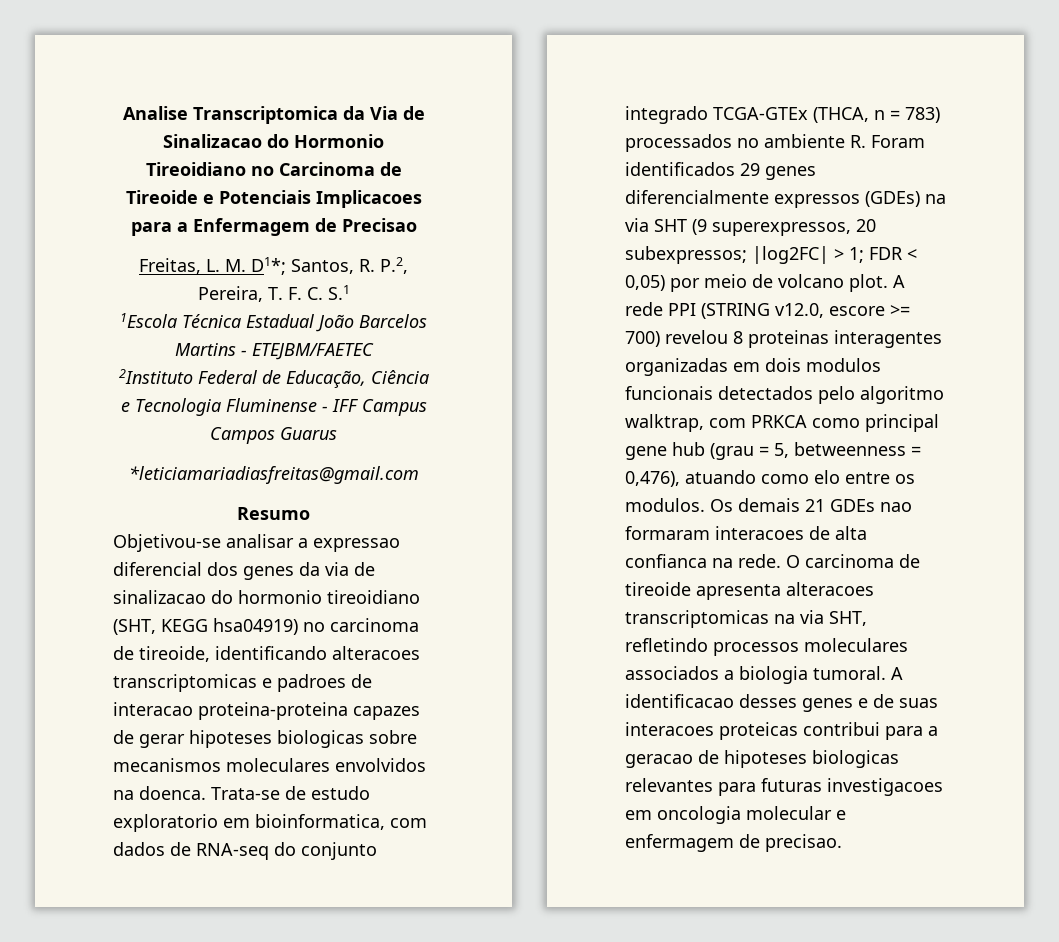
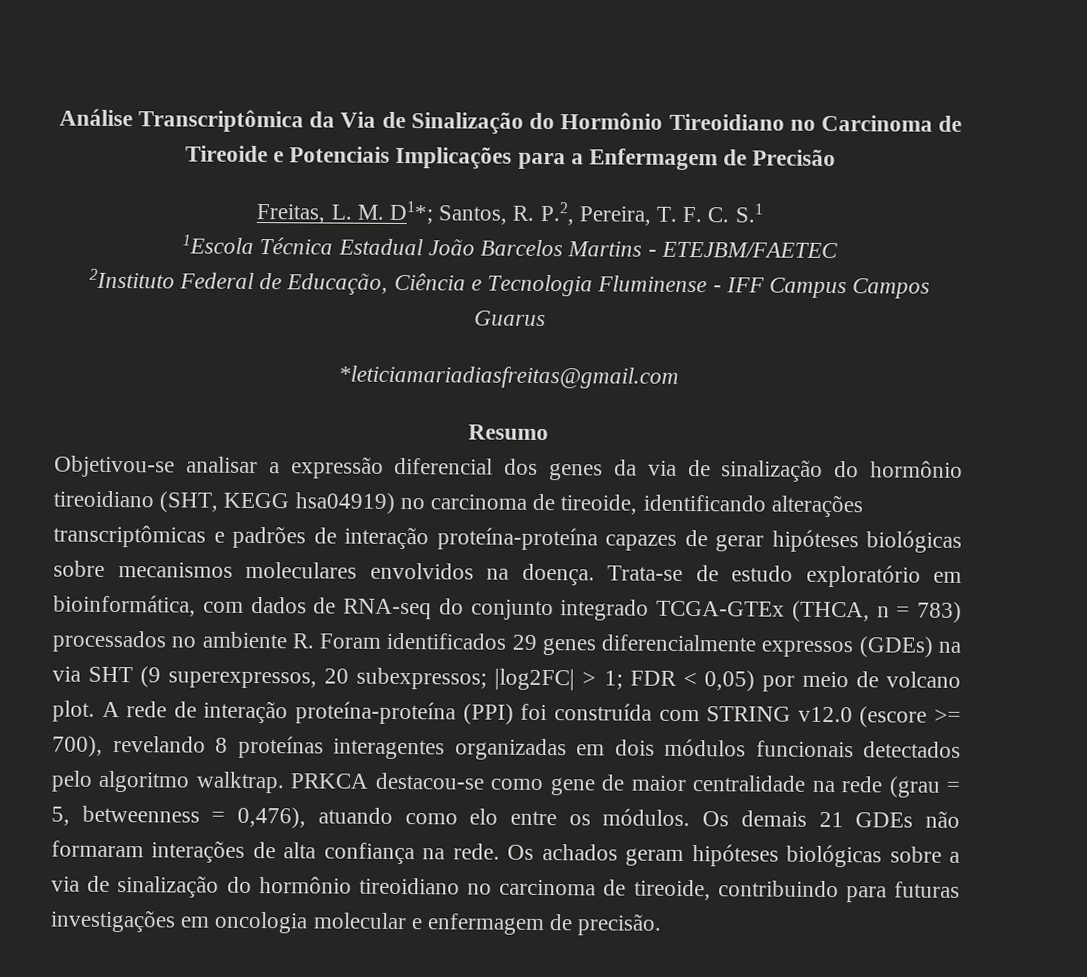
[122,106,338,124] Analise Transcriptomica -> [58,108,305,133] Análise Transcriptômica
[163,134,384,148] Sinalizacao do Hormonio -> [410,112,664,135] Sinalização do Hormônio
[315,190,422,208] Implicacoes -> [395,146,513,170] Implicações
[341,218,417,232] Precisao -> [752,149,837,167] Precisão
[313,538,400,552] expressao -> [290,456,384,479] expressão
[113,590,322,604] sinalizacao do hormonio -> [721,459,964,482] sinalização do hormônio
[332,646,420,660] [113,674,372,692] [113,702,348,720] alteracoes transcriptomicas e padroes de interacao proteina-proteina -> [770,494,863,518] [53,524,598,551] alterações transcriptômicas e padrões de interação proteína-proteína
[189,730,364,748] hipoteses biologicas -> [771,529,962,553] hipóteses biológicas
[139,786,206,800] doenca. -> [521,563,595,586] doença.
[113,814,385,832] exploratorio em bioinformatica, -> [805,564,962,588] [53,594,196,617] exploratório em bioinformática,
[668,303,910,319] [625,330,829,348] PPI (STRING v12.0, escore >= 700) revelou 8 proteinas -> [173,700,962,728] [52,735,324,759] de interação proteína-proteína (PPI) foi construída com STRING v12.0 (escore >= 700), revelando 8 proteínas
[806,358,881,372] modulos -> [664,738,746,757] módulos
[625,414,939,432] [625,442,705,460] walktrap, com PRKCA como principal gene hub -> [195,771,883,796] walktrap. PRKCA destacou-se como gene de maior centralidade na rede
[625,498,705,512] modulos. -> [602,808,691,827] módulos.
[880,502,912,512] [625,526,804,540] nao formaram interacoes -> [924,810,960,828] [51,840,246,863] não formaram interações
[625,554,707,568] confianca -> [323,842,415,865] confiança
[786,554,920,568] [625,582,874,600] [625,610,867,628] [625,638,908,656] [625,666,903,684] [625,694,938,712] [625,722,938,740] [625,750,899,768] [625,778,713,792] O carcinoma de tireoide apresenta alteracoes transcriptomicas na via SHT, refletindo processos moleculares associados a biologia tumoral. A identificacao desses genes e de suas interacoes proteicas contribui para a geracao de hipoteses biologicas relevantes -> [507,843,960,868] [51,875,839,901] Os achados geram hipóteses biológicas sobre a via de sinalização do hormônio tireoidiano no carcinoma de tireoide, contribuindo
[827,778,943,796] investigacoes -> [50,909,176,933] investigações
[765,834,842,852] precisao. -> [577,913,663,936] precisão.

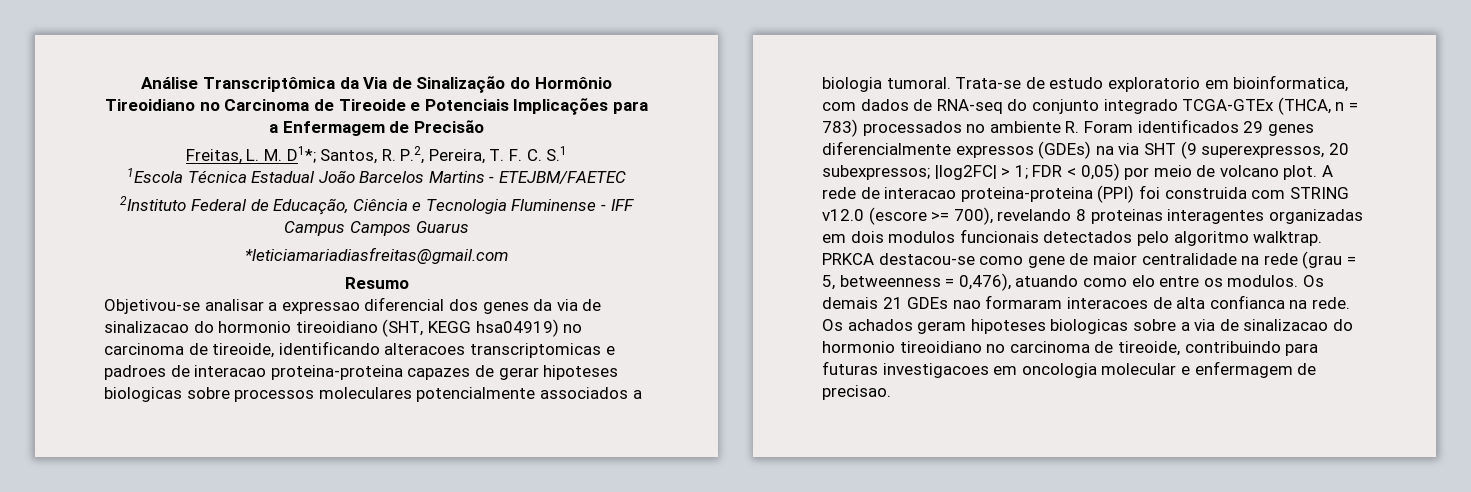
[290,456,384,479] expressão -> [281,301,360,314] expressao
[721,459,964,482] sinalização do hormônio -> [104,321,292,333] sinalizacao do hormonio
[770,494,863,518] [53,524,962,553] [53,560,962,588] [53,594,196,617] alterações transcriptômicas e padrões de interação proteína-proteína capazes de gerar hipóteses biológicas sobre mecanismos moleculares envolvidos na doença. Trata-se de estudo exploratório em bioinformática, -> [384,343,615,358] [104,365,619,380] [104,387,642,402] [822,75,1349,92] alteracoes transcriptomicas e padroes de interacao proteina-proteina capazes de gerar hipoteses biologicas sobre processos moleculares potencialmente associados a biologia tumoral. Trata-se de estudo exploratorio em bioinformatica,
[203,700,457,725] interação proteína-proteína -> [884,187,1093,202] interacao proteina-proteina
[553,703,652,721] construída -> [1164,187,1247,199] construida
[237,735,324,759] proteínas -> [1090,209,1163,224] proteinas
[664,738,746,757] módulos -> [888,231,956,243] modulos
[602,808,691,827] módulos. -> [1227,275,1299,287] modulos.
[924,810,960,828] [51,840,246,863] não formaram interações -> [952,295,1148,309] nao formaram interacoes
[323,842,415,865] confiança -> [1209,295,1285,309] confianca
[691,844,883,868] hipóteses biológicas -> [970,319,1129,334] hipoteses biologicas
[117,875,352,898] sinalização do hormônio -> [1243,319,1353,331] [822,341,895,353] sinalizacao do hormonio
[50,909,176,933] investigações -> [882,363,989,378] investigacoes
[577,913,663,936] precisão. -> [822,385,891,400] precisao.

